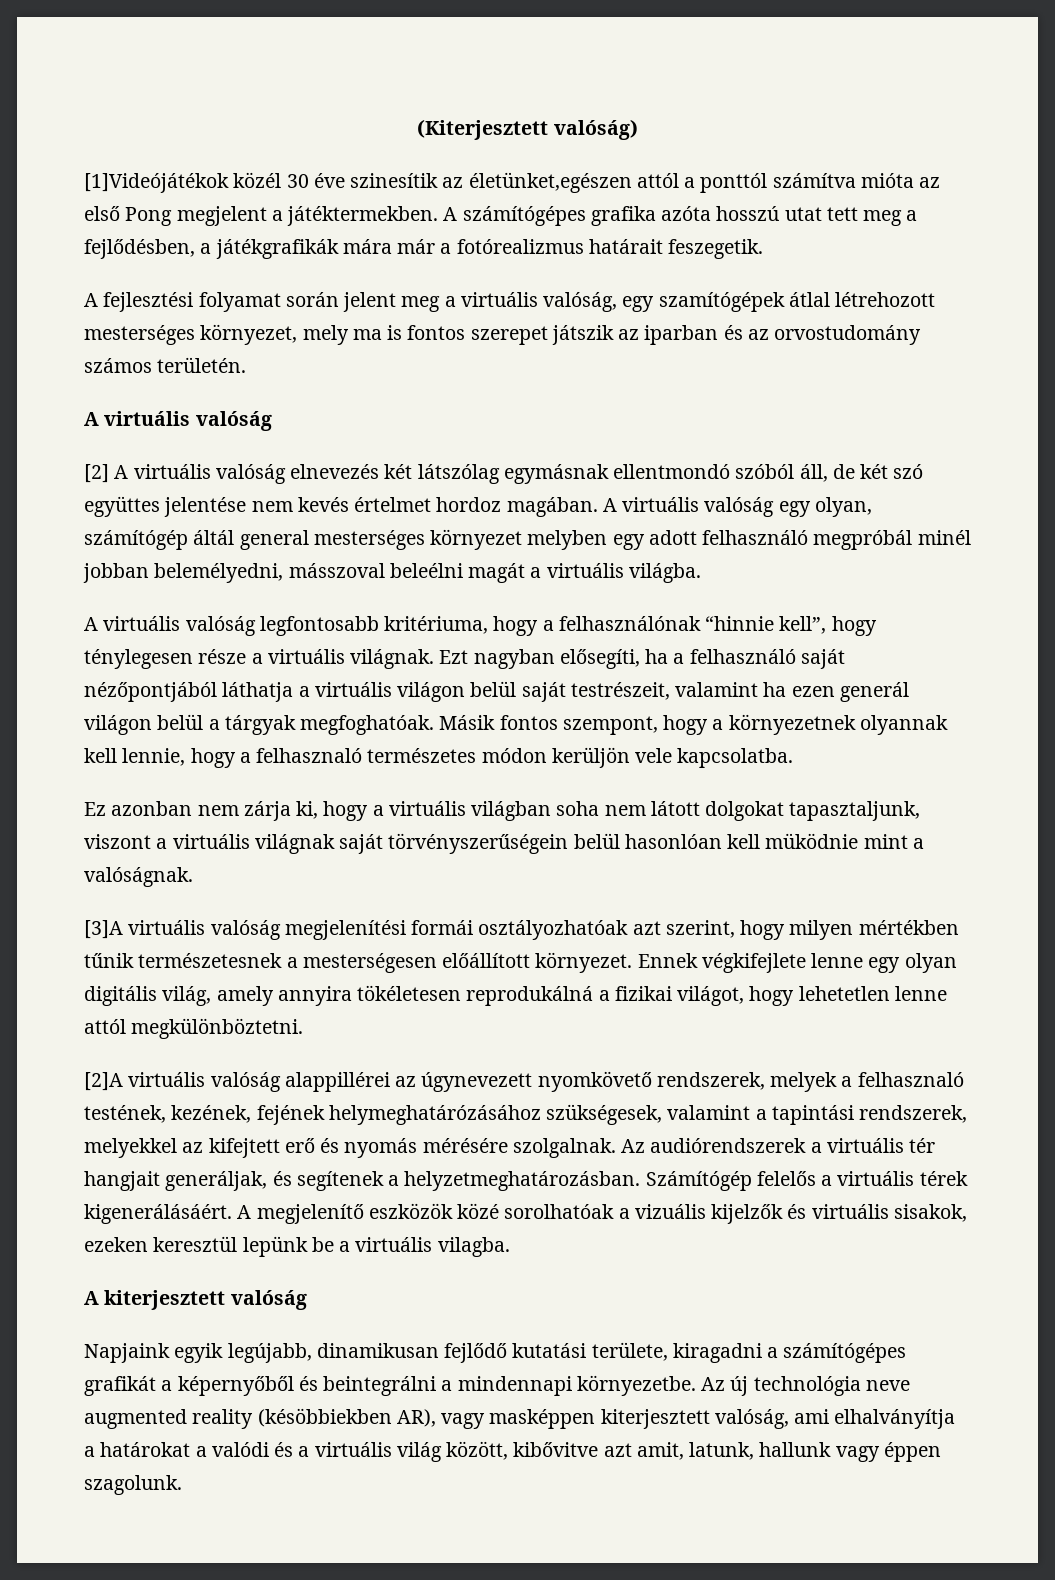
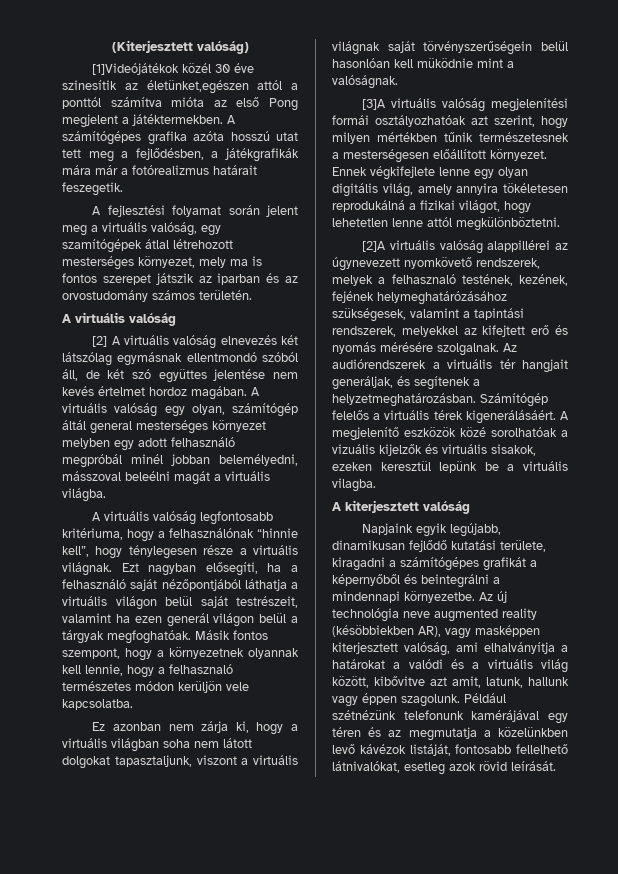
(182, 1485) none -> [464,693,506,703] [332,710,568,724] [332,727,568,741] [332,744,568,756] [332,761,556,775] Például szétnézünk telefonunk kamérájával egy téren és az megmutatja a közelünkben levő kávézok listáját, fontosabb fellelhető látnivalókat, esetleg azok rövid leírását.

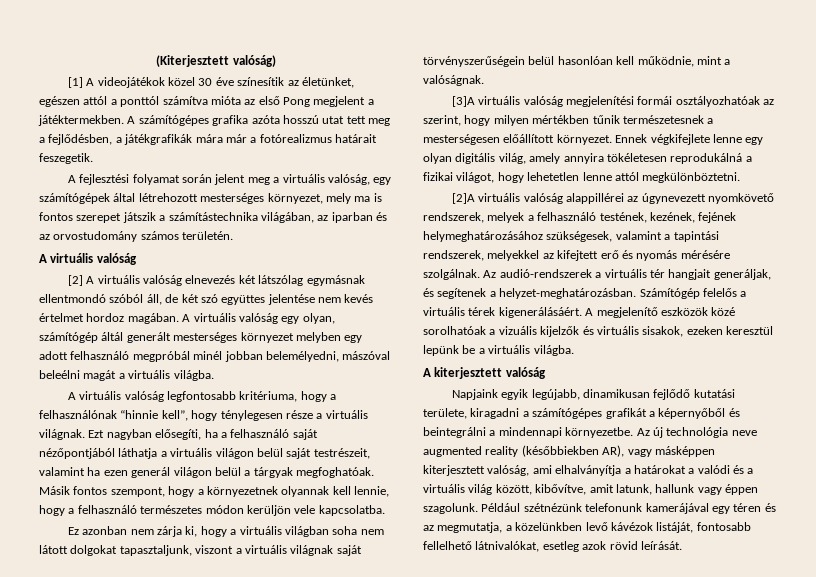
[92,63,255,75] [62,80,249,94] [1]Videójátékok közél 30 éve szinesítik az életünket,egészen -> [67,77,354,88] [39,96,80,107] [1] A videojátékok közel 30 éve színesítik az életünket, egészen
[62,239,169,253] szamítógépek átlal -> [39,193,136,204] számítógépek által
(194, 279) none -> [159,212,314,223] a számítástechnika világában,
[90,421,132,434] general -> [126,332,171,343] generált
[62,471,121,481] másszoval -> [342,351,391,360] mászóval
[169,664,233,674] felhasznaló -> [77,505,137,514] felhasználó
[417,58,473,68] müködnie -> [637,56,694,67] működnie,
[471,116,488,125] azt -> [763,99,775,105] az
[391,274,456,284] felhasznaló -> [537,212,597,221] felhasználó
[377,291,507,305] helymeghatárózásához -> [423,231,543,242] helymeghatározásához
[437,343,517,356] [332,359,426,369] szolgalnak. Az audiórendszerek -> [423,269,592,280] szolgálnak. Az audió-rendszerek
[332,393,476,407] helyzetmeghatározásban. -> [499,288,637,299] helyzet-meghatározásban.
[332,478,376,492] vilagba. -> [533,345,574,356] világba.
[332,625,414,637] (késöbbiekben -> [521,445,599,457] (későbbiekben
[475,625,540,637] masképpen -> [654,446,715,457] másképpen
[374,676,481,688] kibővitve azt amit, -> [535,484,614,495] kibővítve, amit
[471,710,540,722] kamérájával -> [645,503,709,514] kamerájával
[408,727,477,741] megmutatja -> [437,522,503,533] megmutatja,

